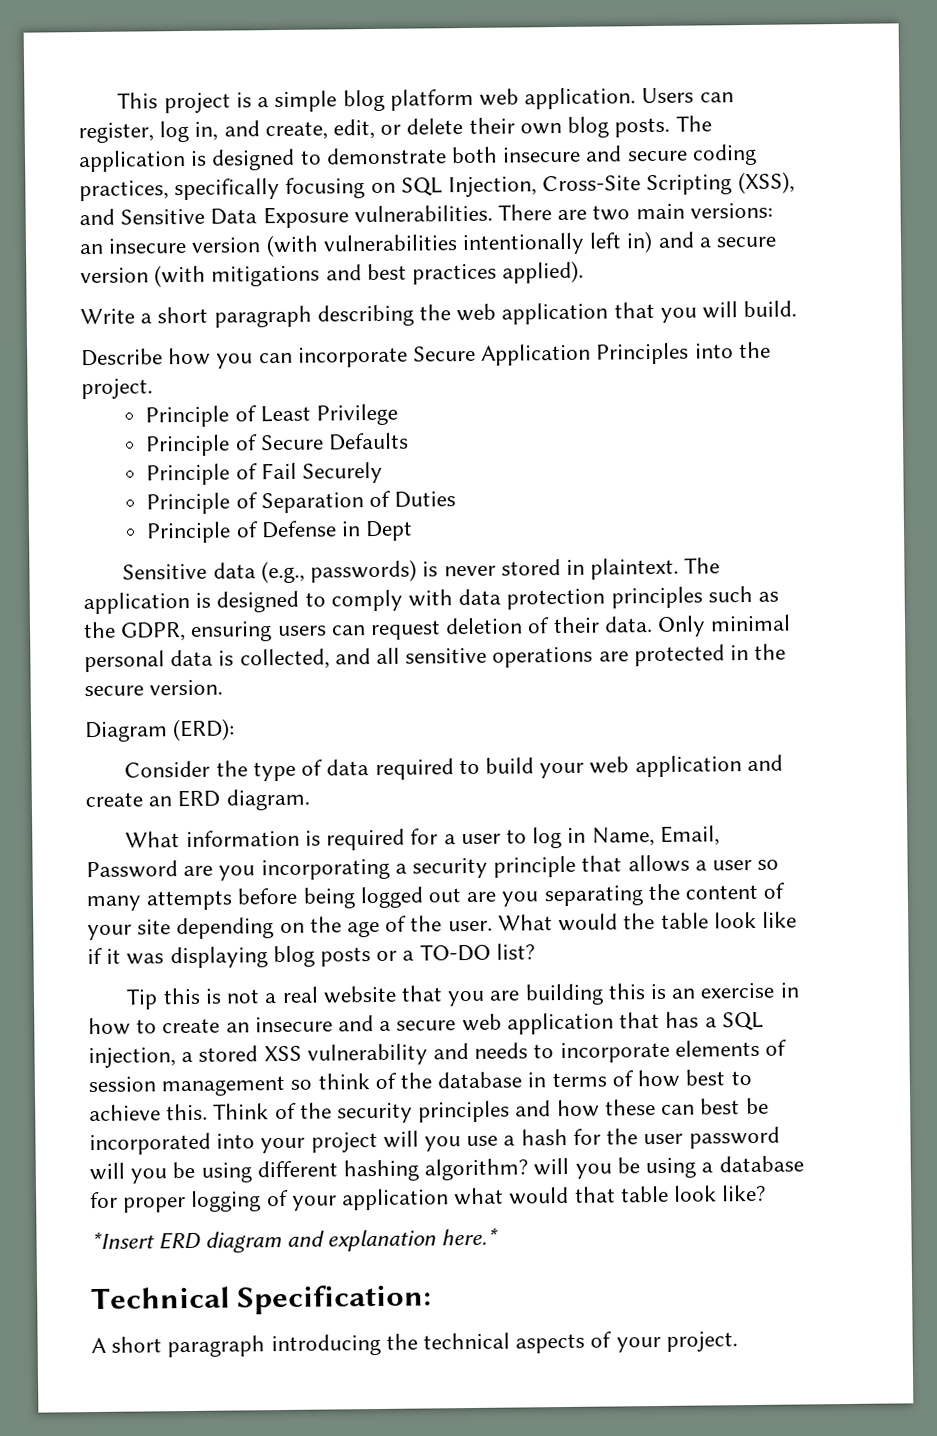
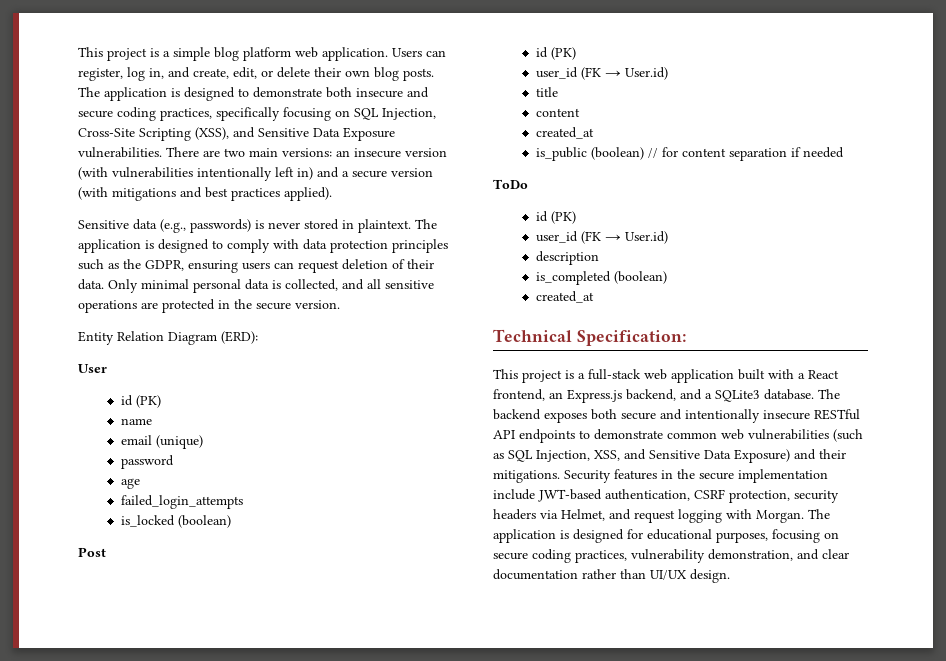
[80,300,798,328] [81,341,771,369] [81,378,153,400] [145,403,399,428] [145,432,410,457] [146,461,384,486] [146,490,457,515] [146,520,414,544] // Write a short paragraph describing the web application that you will build. // Describe how you can incorporate Secure Application Principles into the project. // Principle of Least Privilege // Principle of Secure Defaults // Principle of Fail Securely // Principle of Separation of Duties // Principle of Defense in Dept -> (332, 194) none
(224, 687) none -> [78,331,164,345] Entity Relation
[124,754,783,782] [85,788,310,811] [125,825,720,851] [86,854,780,881] [86,882,786,912] [87,911,797,941] [87,943,535,969] [126,982,799,1010] [88,1011,764,1036] [88,1039,788,1069] [88,1069,752,1097] [89,1097,769,1124] [89,1126,780,1156] [89,1155,804,1184] [90,1184,767,1213] [90,1227,500,1253] [91,1284,433,1315] [91,1331,738,1358] Consider the type of data required to build your web application and create an ERD diagram. // What information is required for a user to log in Name, Email, Password are you incorporating a security principle that allows a user so many attempts before being logged out are you separating the content of your site depending on the age of the user. What would the table look like if it was displaying blog posts or a TO-DO list? // Tip this is not a real website that you are building this is an exercise in how to create an insecure and a secure web application that has a SQL injection, a stored XSS vulnerability and needs to incorporate elements of session management so think of the database in terms of how best to achieve this. Think of the security principles and how these can best be incorporated into your project will you use a hash for the user password will you be using different hashing algorithm? will you be using a database for proper logging of your application what would that table look like? // *Insert ERD diagram and explanation here.* // Technical Specification: // A short paragraph introducing the technical aspects of your project. -> [78,364,107,373] [120,395,161,408] [120,418,152,425] [120,435,203,449] [120,455,174,469] [120,478,140,489] [120,495,243,509] [120,515,231,528] [78,547,106,557] [535,47,576,60] [535,67,668,80] [535,87,558,97] [535,108,580,117] [535,127,594,139] [535,147,844,161] [493,179,528,189] [535,211,576,224] [535,231,668,244] [535,251,599,265] [535,271,667,285] [535,291,594,303] [493,329,686,346] [493,369,839,383] [493,389,840,403] [493,409,860,423] [493,429,863,443] [493,449,846,463] [493,469,828,483] [493,489,839,503] [493,509,830,523] [493,529,839,543] [493,549,849,563] [493,569,730,583] User // id (PK) // name // email (unique) // password // age // failed_login_attempts // is_locked (boolean) // Post // id (PK) // user_id (FK → User.id) // title // content // created_at // is_public (boolean) // for content separation if needed // ToDo // id (PK) // user_id (FK → User.id) // description // is_completed (boolean) // created_at // Technical Specification: // This project is a full-stack web application built with a React frontend, an Express.js backend, and a SQLite3 database. The backend exposes both secure and intentionally insecure RESTful API endpoints to demonstrate common web vulnerabilities (such as SQL Injection, XSS, and Sensitive Data Exposure) and their mitigations. Security features in the secure implementation include JWT-based authentication, CSRF protection, security headers via Helmet, and request logging with Morgan. The application is designed for educational purposes, focusing on secure coding practices, vulnerability demonstration, and clear documentation rather than UI/UX design.

